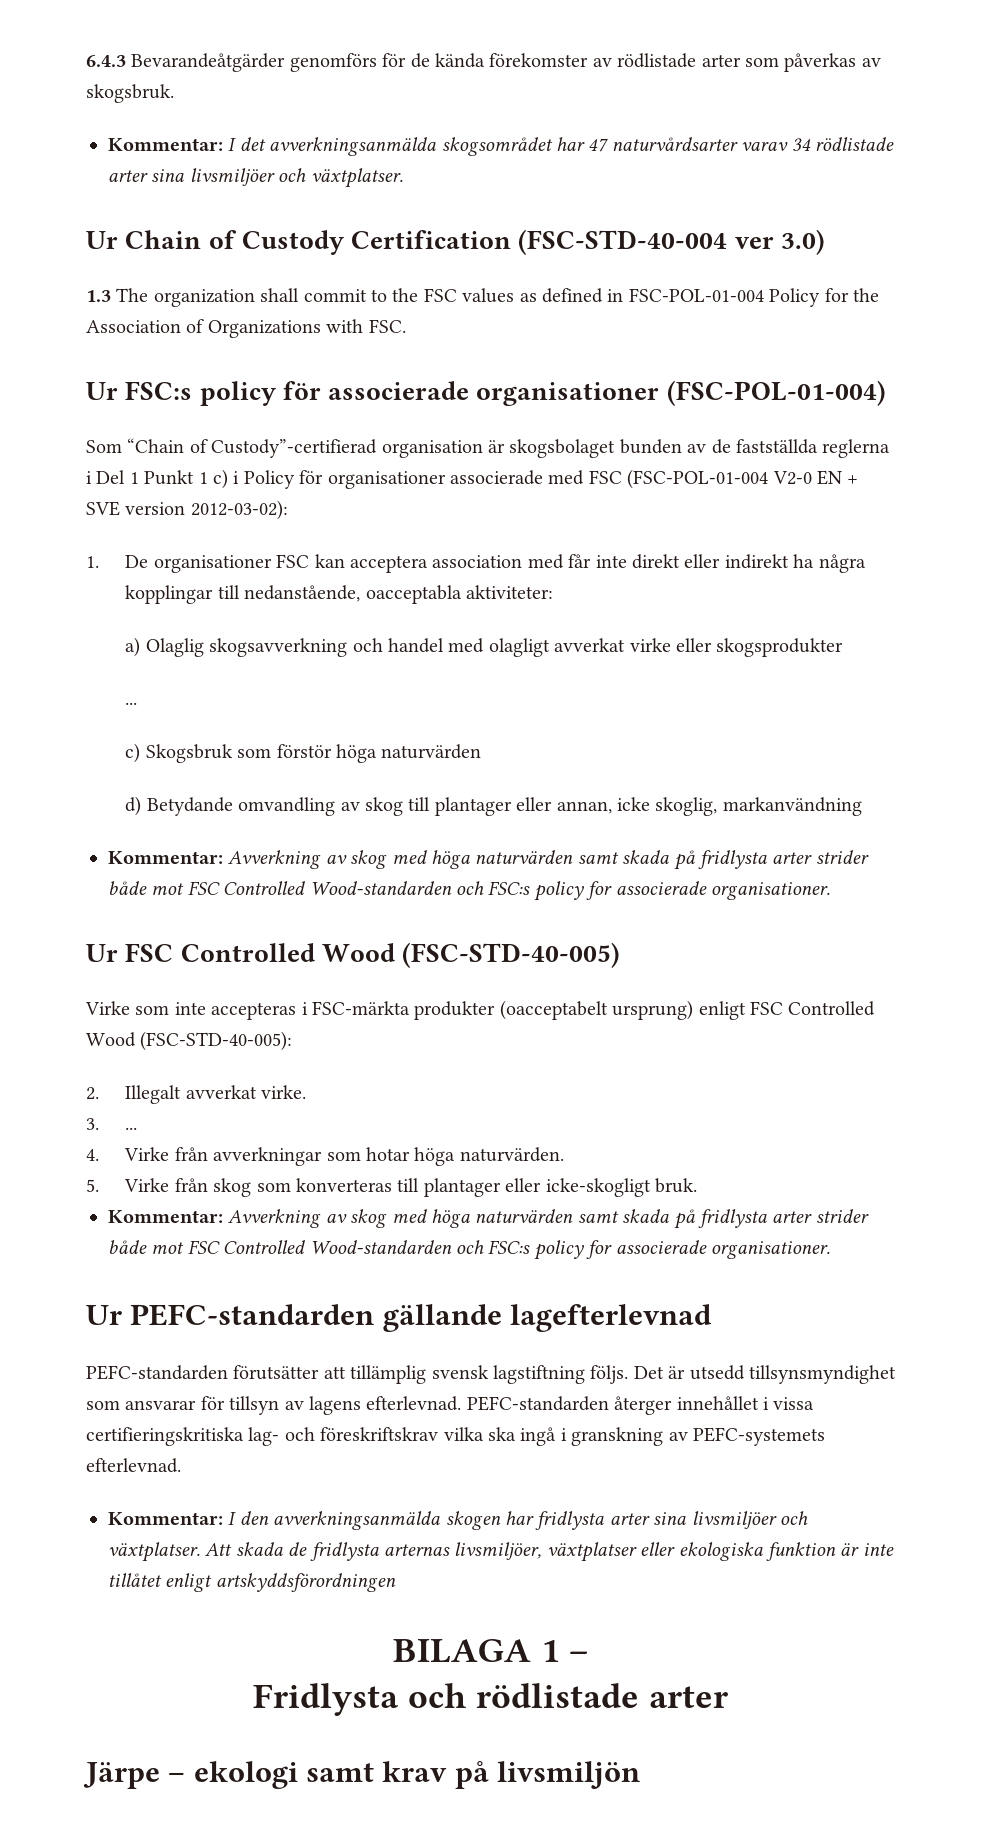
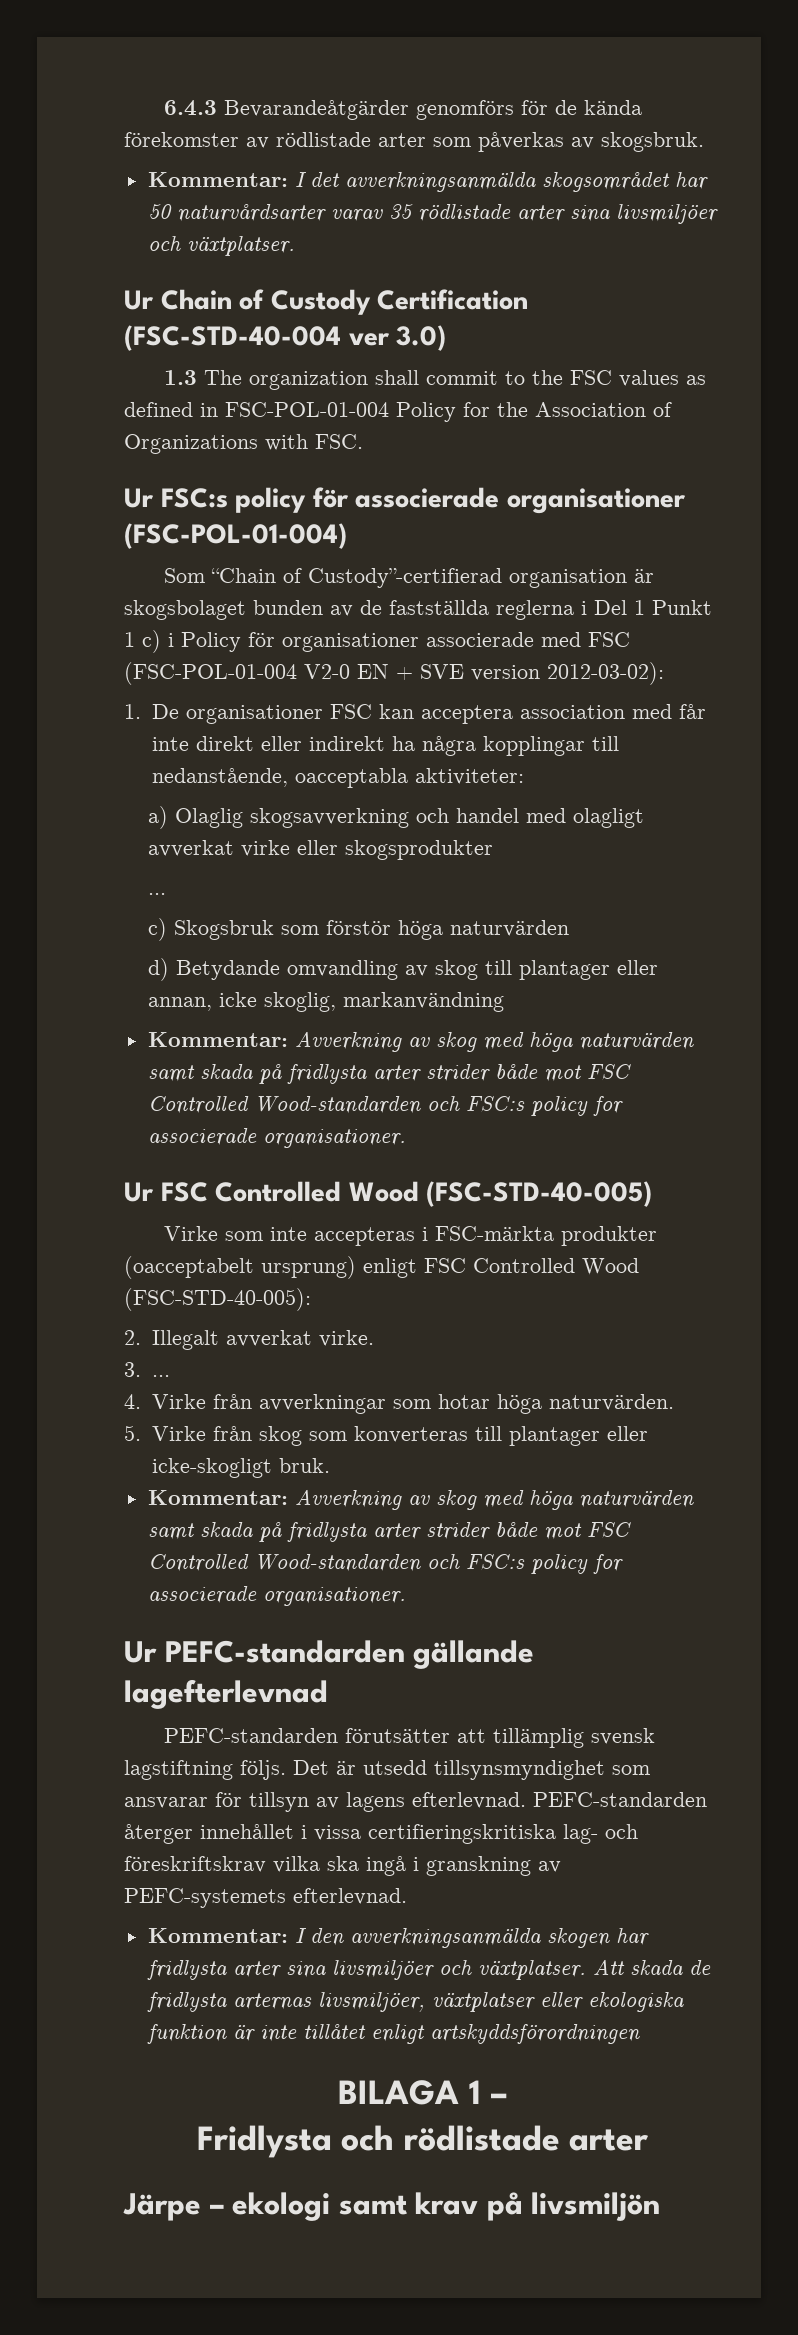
[588,138,609,152] 47 -> [147,204,172,219] 50
[791,138,811,151] 34 -> [388,204,413,219] 35

